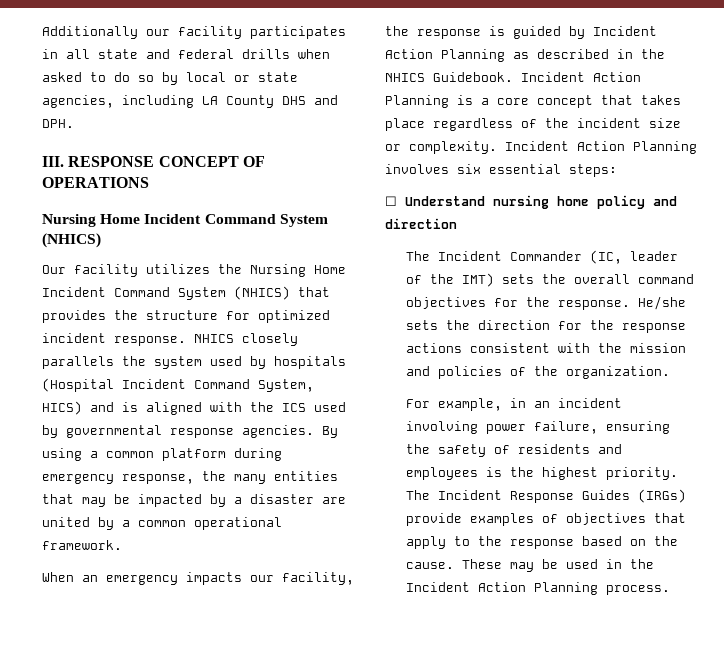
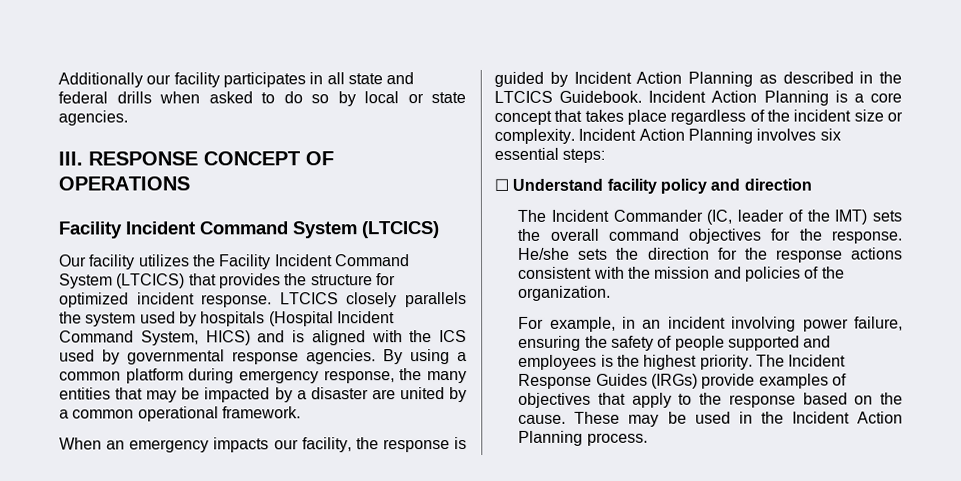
[42,95,338,108] [42,119,74,128] agencies, including LA County DHS and DPH. -> [58,110,128,126] agencies.
[42,214,328,227] [42,233,101,248] Nursing Home Incident Command System (NHICS) -> [58,221,439,239] Facility Incident Command System (LTCICS)
[250,264,346,277] [42,286,290,300] Nursing Home Incident Command System (NHICS) -> [219,254,410,270] [59,273,186,289] Facility Incident Command System (LTCICS)
[194,334,234,343] NHICS -> [279,292,339,305] LTCICS
[385,73,425,82] NHICS -> [494,90,553,103] LTCICS
[493,195,589,209] nursing home -> [606,178,657,194] facility
[518,444,591,454] residents -> [674,335,800,351] people supported

